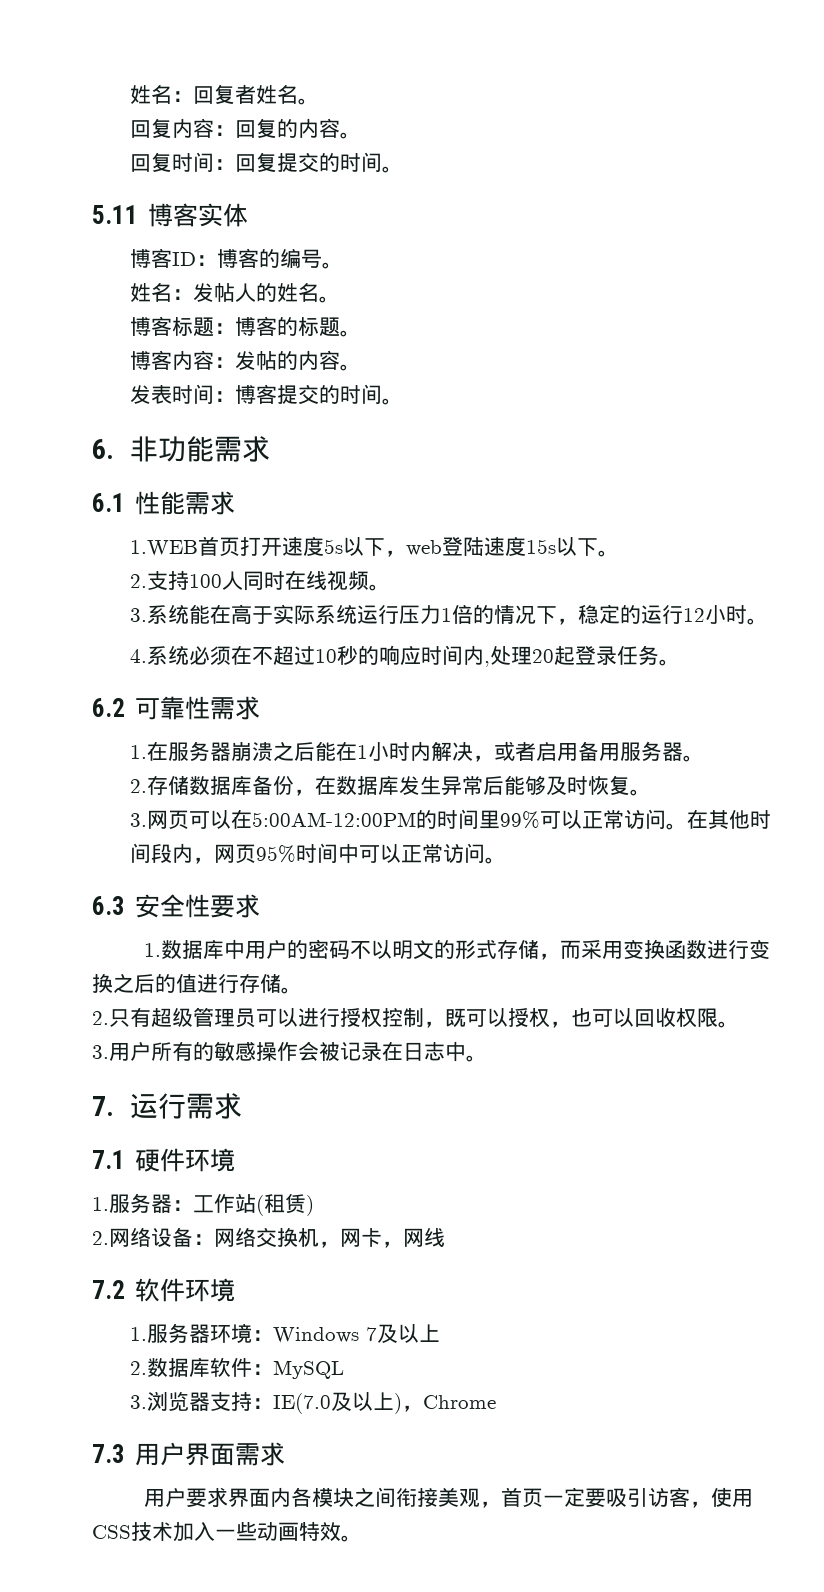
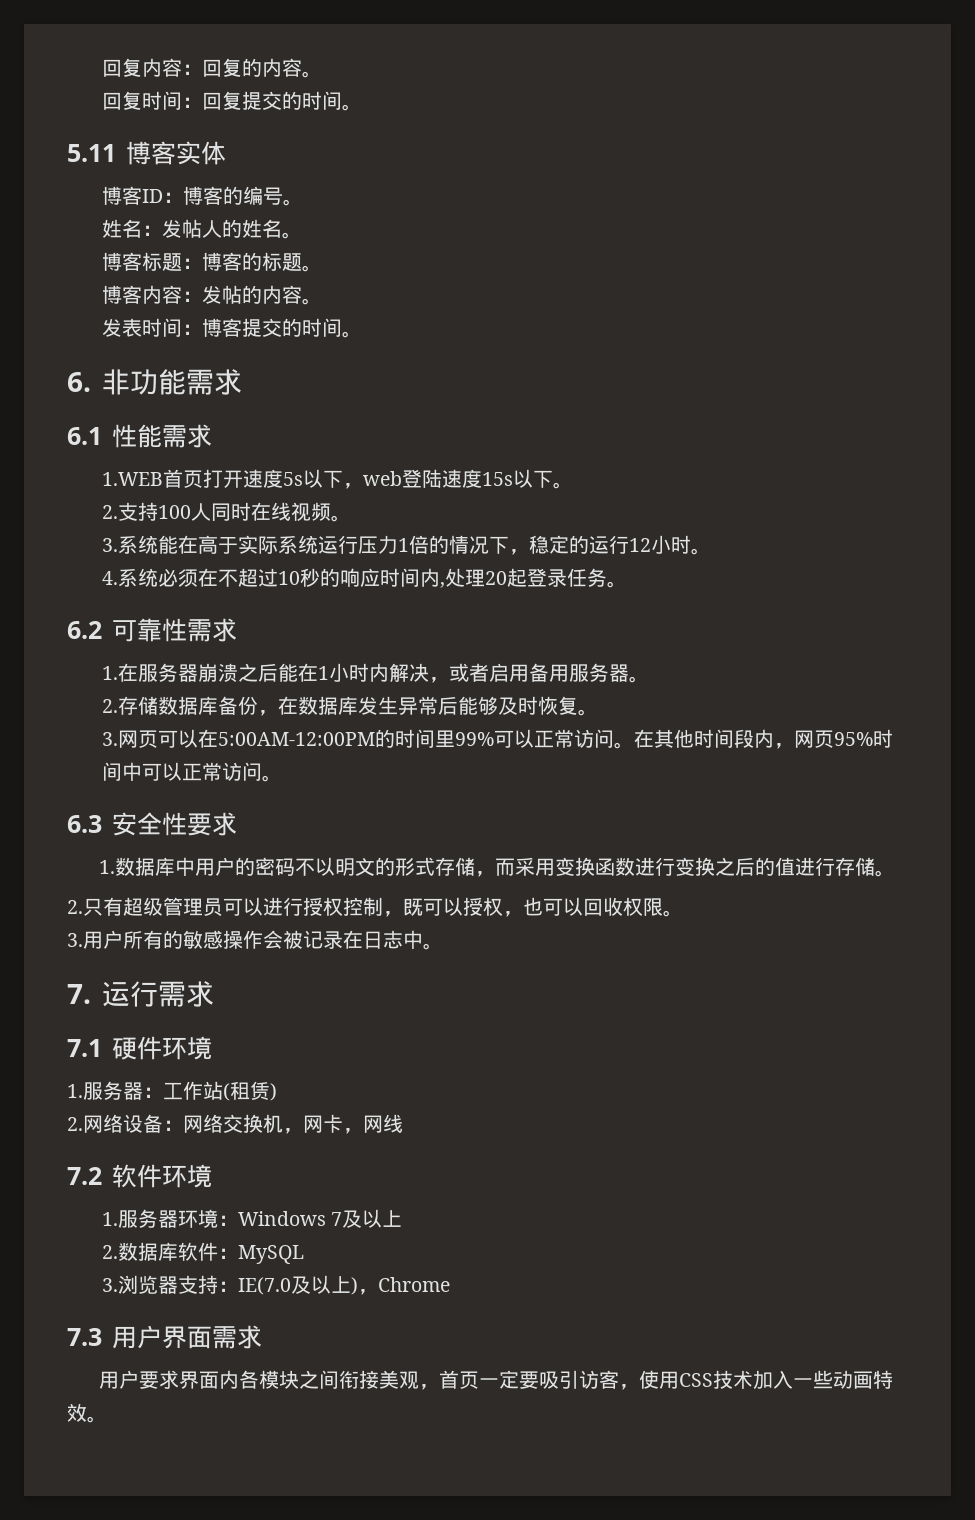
[129,84,319,105] 姓名：回复者姓名。 // -> (101, 68) none

